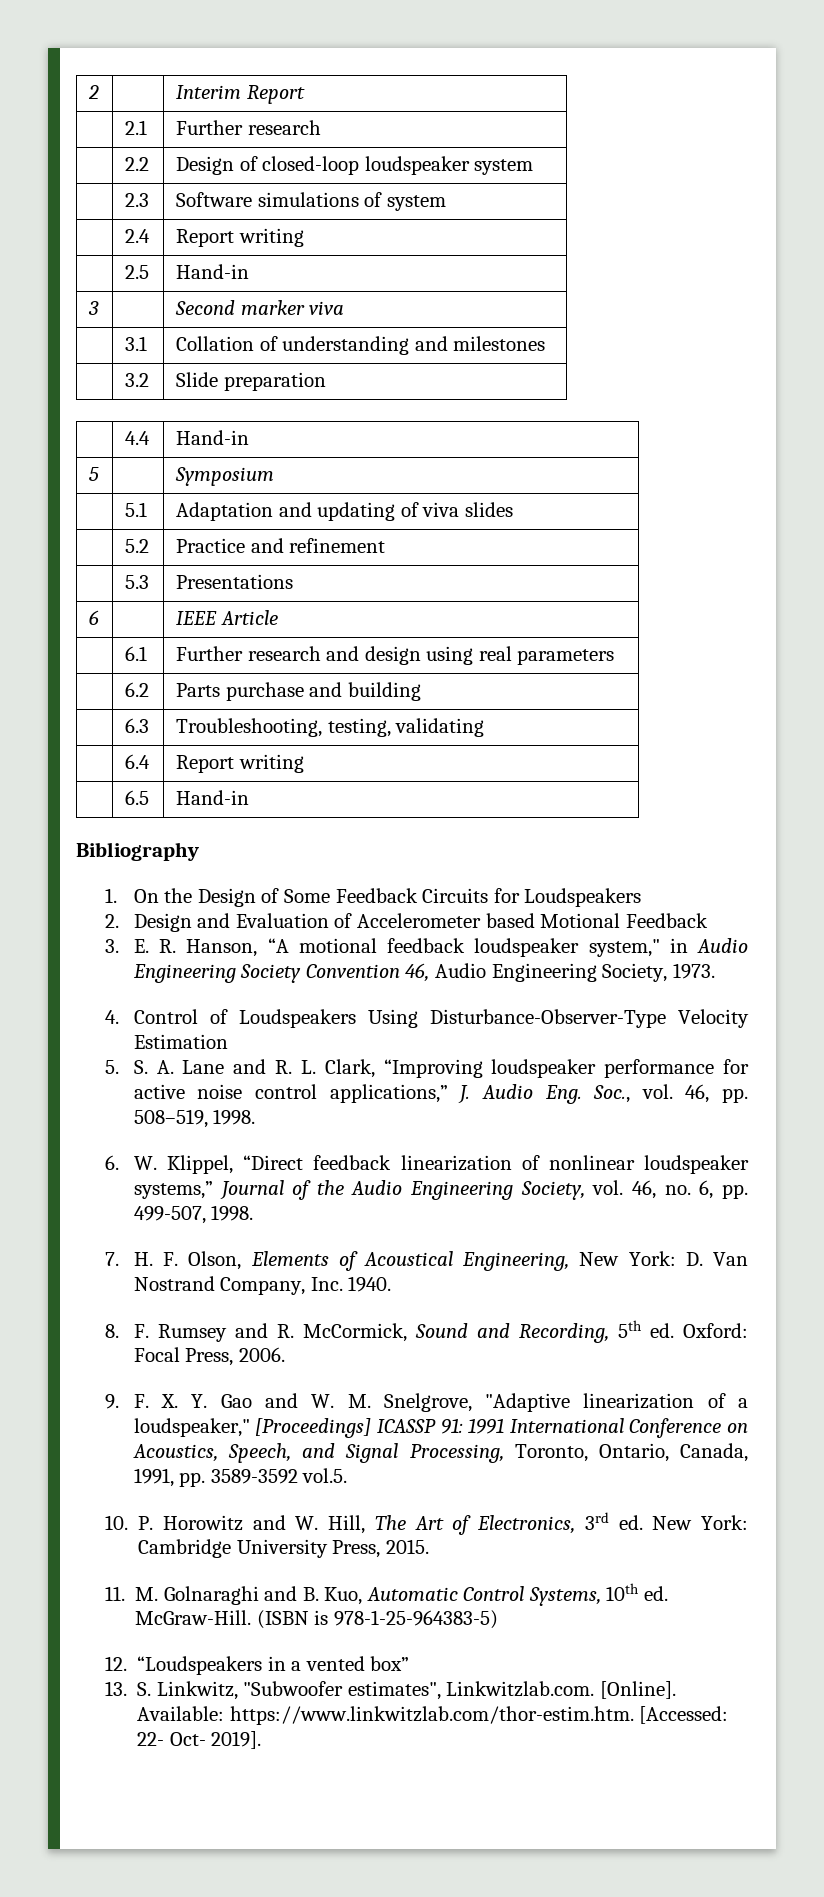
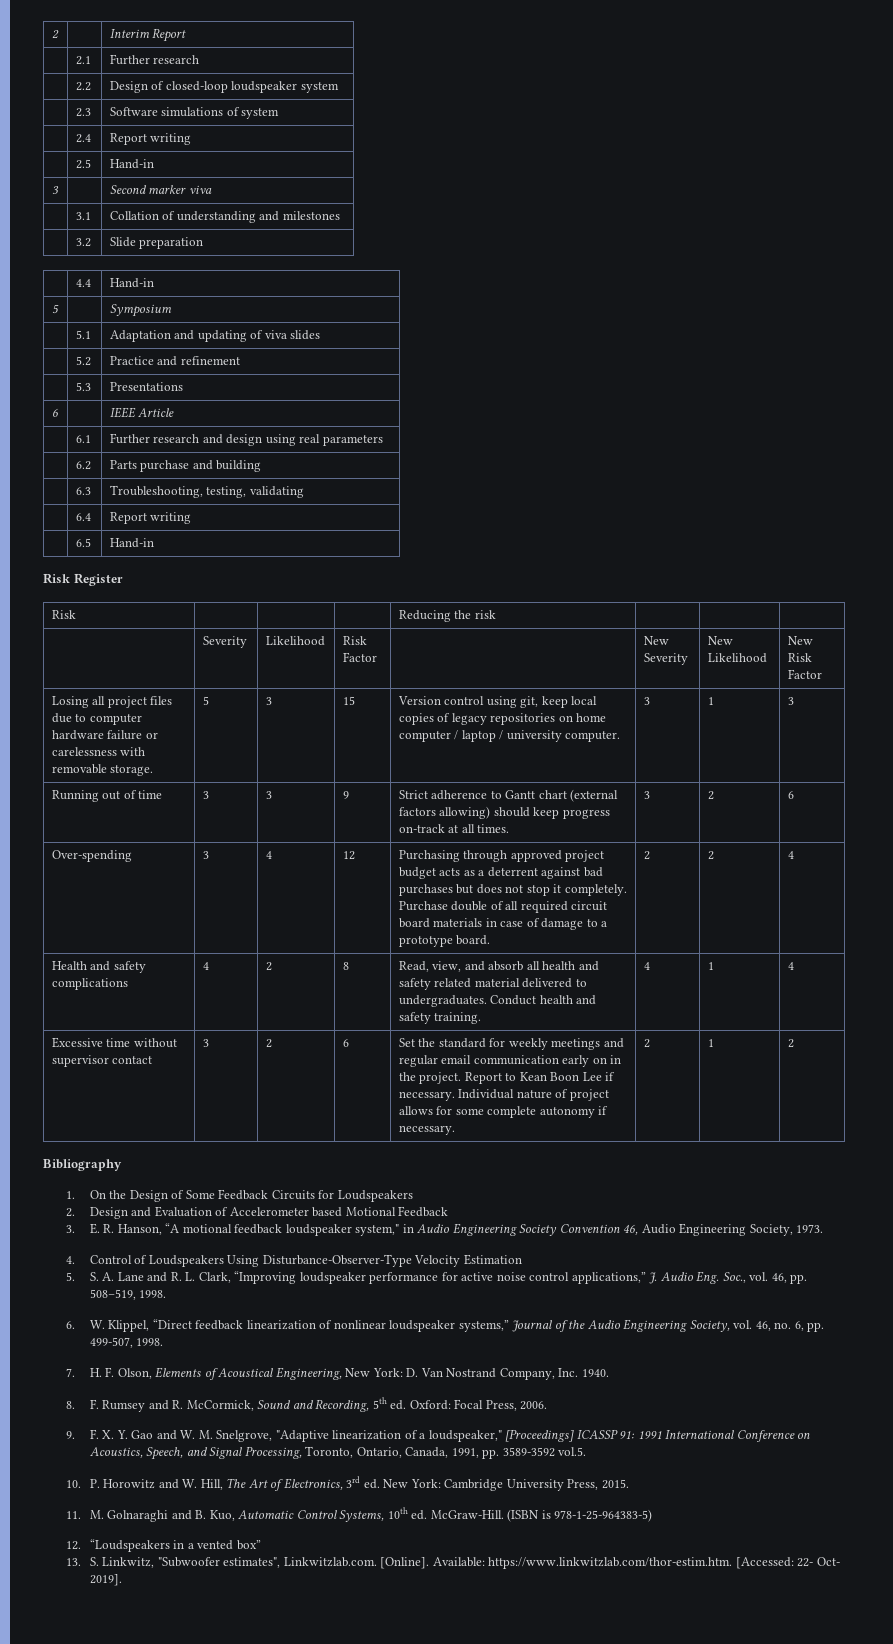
(249, 797) none -> [43,573,123,586] [51,610,76,619] [398,610,496,622] [202,636,247,648] [265,636,325,646] [342,636,367,645] [342,652,377,662] [643,636,669,645] [643,653,688,665] [707,636,733,645] [707,653,767,663] [787,636,813,645] [787,653,812,662] [787,669,822,679] [51,696,173,708] [51,713,142,725] [51,730,158,740] [51,747,146,756] [51,764,154,776] [202,696,209,705] [265,697,272,705] [342,696,355,705] [397,696,598,708] [398,713,607,725] [398,730,621,742] [643,697,650,705] [707,697,714,705] [787,697,794,705] [51,790,163,802] [202,791,209,799] [265,791,272,799] [342,791,349,799] [398,789,619,802] [398,806,610,819] [398,824,510,833] [643,791,650,799] [707,791,714,800] [787,791,794,799] [51,850,132,862] [202,851,209,859] [265,851,272,859] [342,851,355,860] [398,850,605,862] [398,867,603,879] [398,884,627,896] [398,901,608,913] [398,918,608,930] [398,935,491,947] [643,851,650,860] [707,851,714,860] [787,851,794,859] [51,961,146,973] [51,978,128,990] [202,962,209,970] [265,962,272,971] [342,962,349,970] [398,961,599,972] [398,978,587,990] [398,995,597,1007] [398,1012,482,1024] [643,962,650,970] [707,962,714,970] [787,962,794,970] [51,1037,177,1048] [51,1055,153,1067] [202,1039,209,1047] [265,1039,272,1048] [342,1039,349,1047] [398,1038,624,1050] [398,1055,622,1067] [398,1072,616,1084] [398,1089,609,1101] [398,1106,609,1118] [398,1125,455,1135] [643,1039,650,1048] [707,1039,714,1047] [787,1039,794,1048] // Risk Register // Risk | | | | Reducing the risk | | | // | Severity | Likelihood | Risk Factor | | New Severity | New Likelihood | New Risk Factor // Losing all project files due to computer hardware failure or carelessness with removable storage. | 5 | 3 | 15 | Version control using git, keep local copies of legacy repositories on home computer / laptop / university computer. | 3 | 1 | 3 // Running out of time | 3 | 3 | 9 | Strict adherence to Gantt chart (external factors allowing) should keep progress on-track at all times. | 3 | 2 | 6 // Over-spending | 3 | 4 | 12 | Purchasing through approved project budget acts as a deterrent against bad purchases but does not stop it completely. Purchase double of all required circuit board materials in case of damage to a prototype board. | 2 | 2 | 4 // Health and safety complications | 4 | 2 | 8 | Read, view, and absorb all health and safety related material delivered to undergraduates. Conduct health and safety training. | 4 | 1 | 4 // Excessive time without supervisor contact | 3 | 2 | 6 | Set the standard for weekly meetings and regular email communication early on in the project. Report to Kean Boon Lee if necessary. Individual nature of project allows for some complete autonomy if necessary. | 2 | 1 | 2

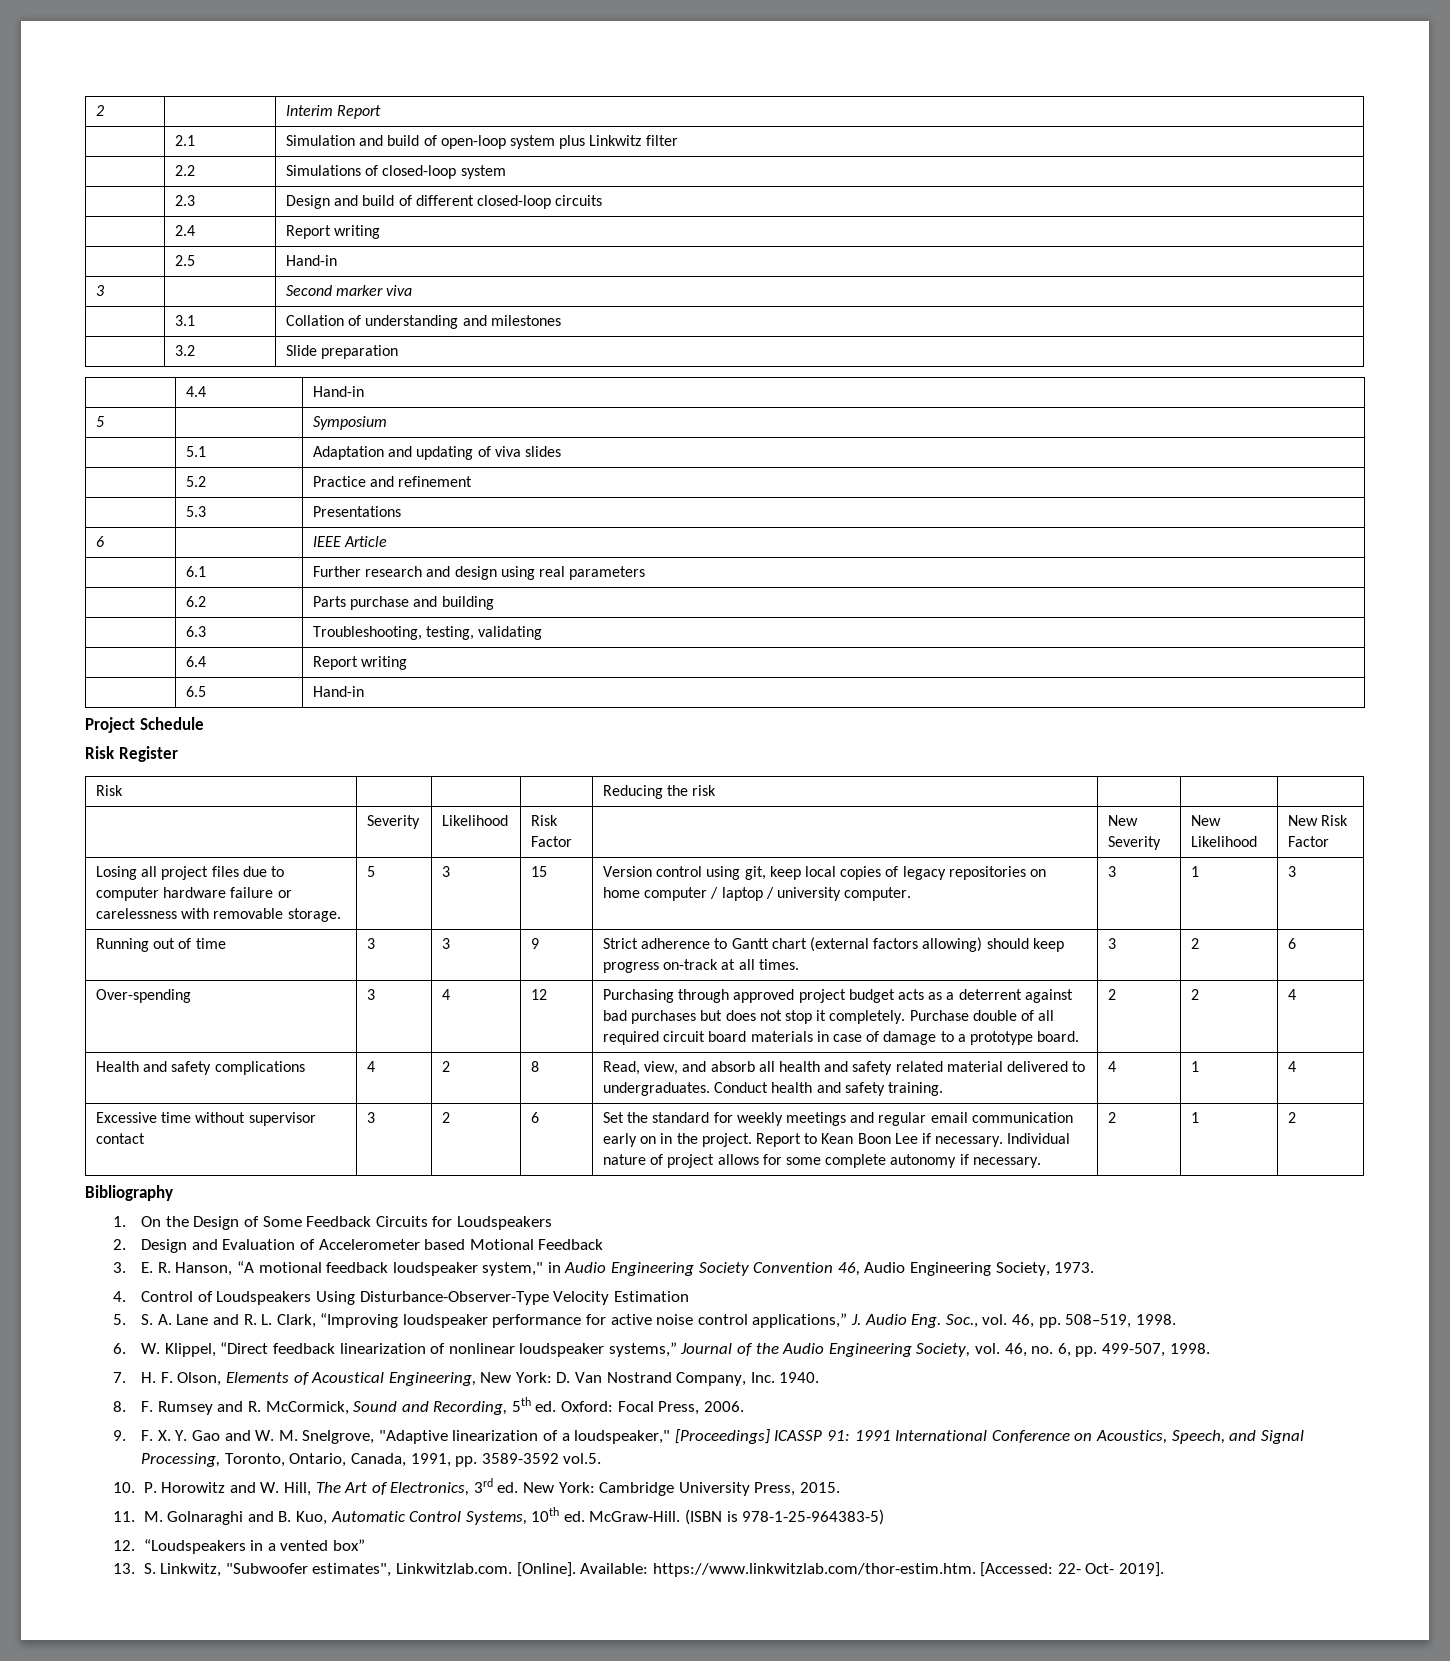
[109,54,200,65] Further research -> [286,135,678,149] Simulation and build of open-loop system plus Linkwitz filter
[109,81,148,93] Design -> [286,165,362,176] Simulations
[231,81,298,93] loudspeaker -> (457, 172) none
[109,107,280,119] Software simulations of system -> [286,195,603,209] Design and build of different closed-loop circuits
(154, 543) none -> [85,717,204,733] // Project Schedule

